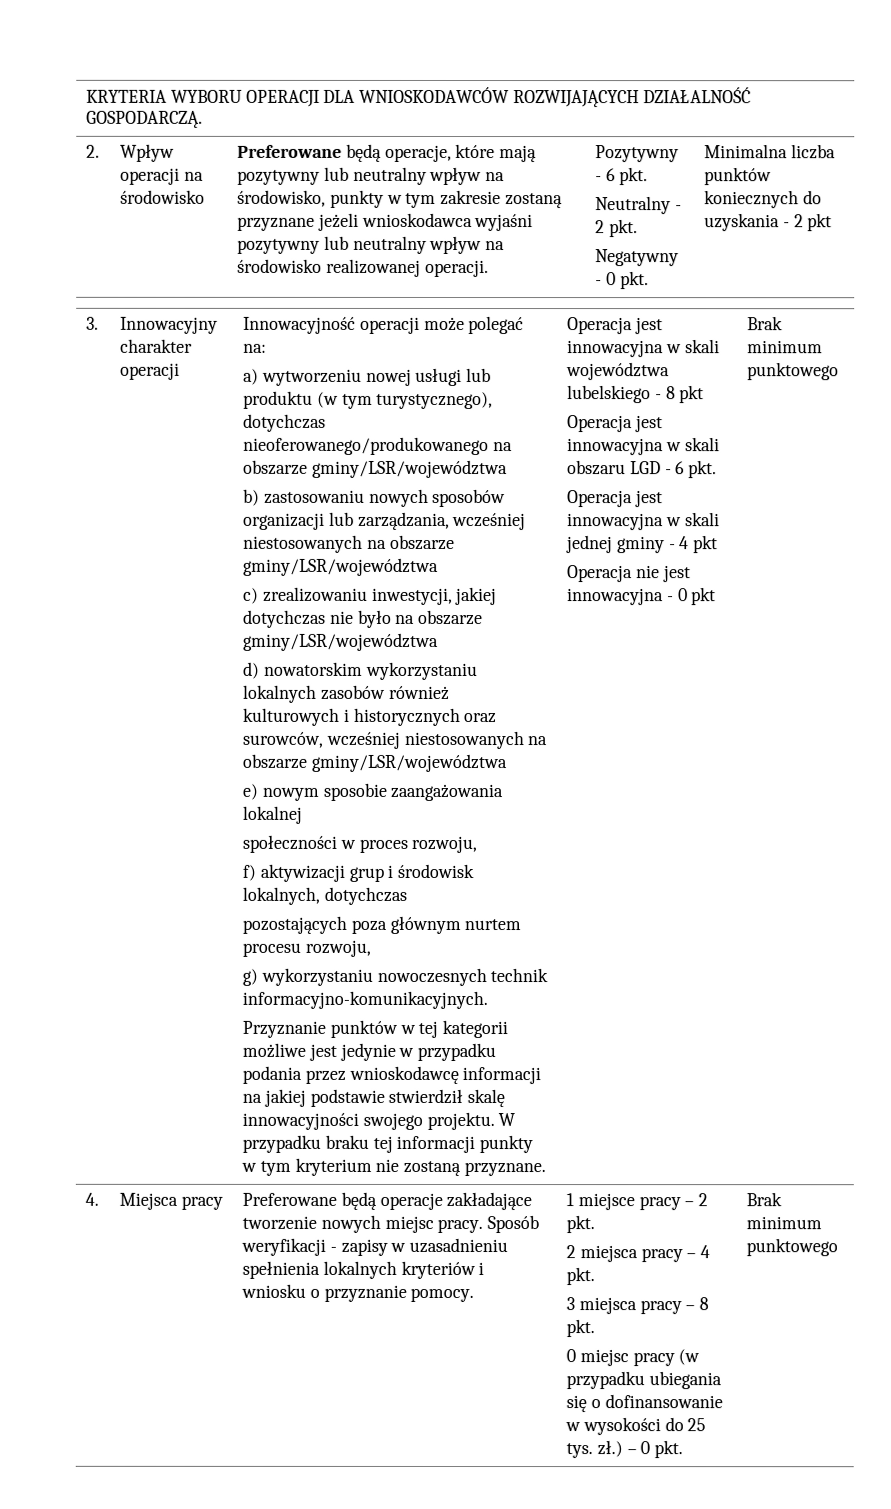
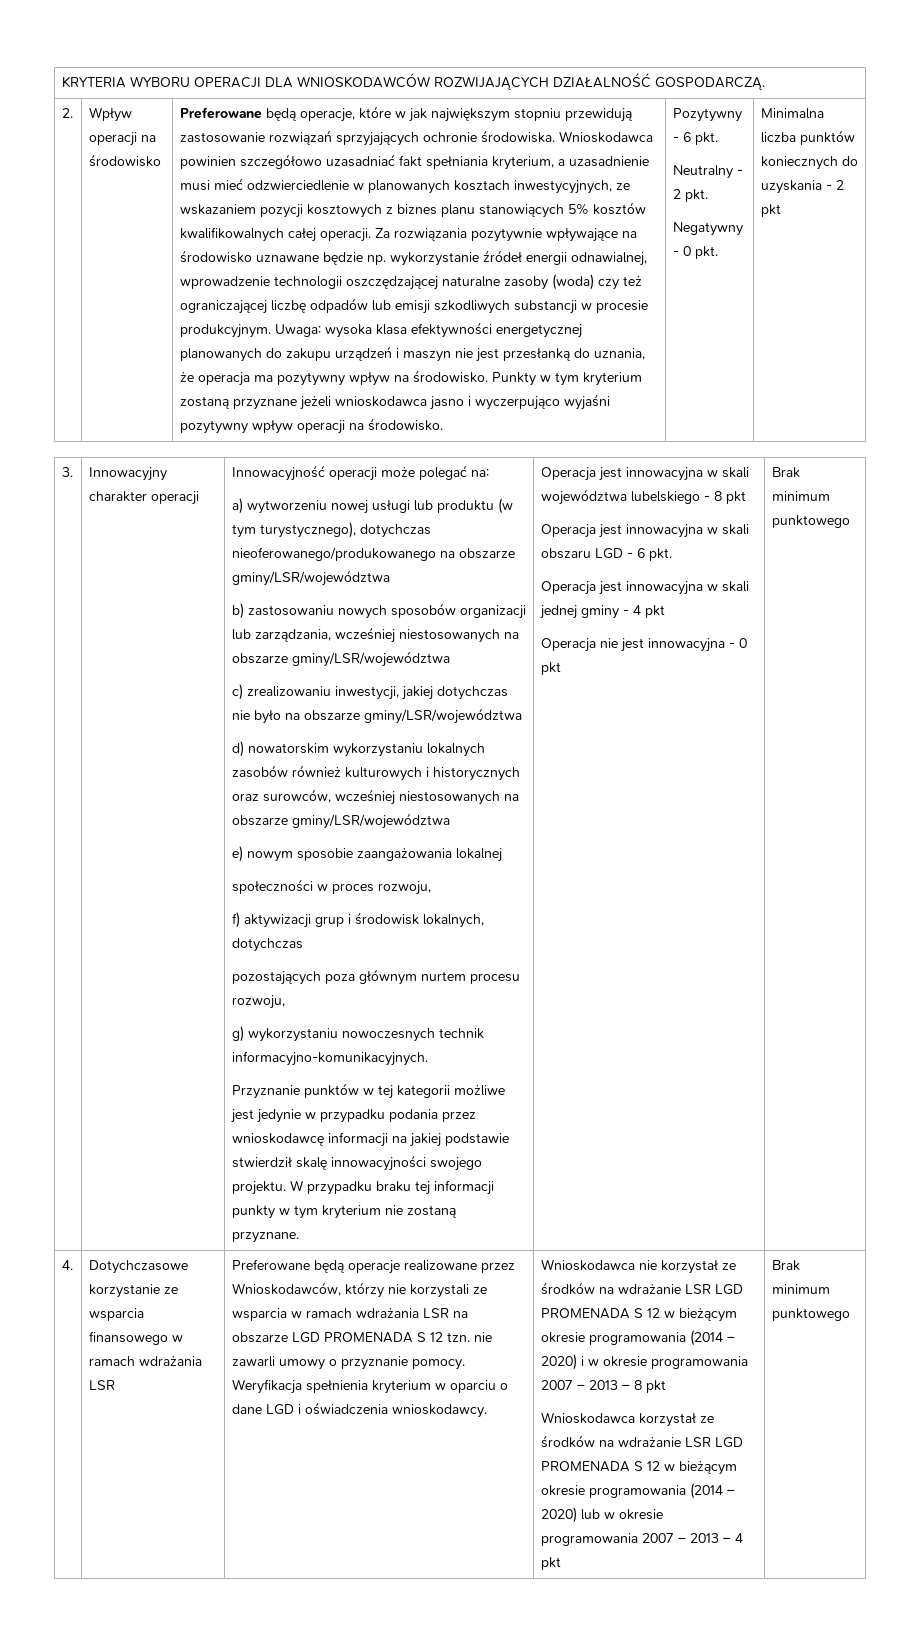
[498,145,537,163] [237,166,505,186] [237,189,501,208] mają pozytywny lub neutralny wpływ na środowisko, punkty w tym zakresie -> [394,108,633,122] [179,130,653,146] [179,154,649,170] [179,178,630,194] [179,202,646,218] [179,227,637,242] [179,250,647,266] [179,274,642,290] [179,298,648,314] [179,322,582,338] [179,346,645,362] [179,370,642,386] w jak największym stopniu przewidują zastosowanie rozwiązań sprzyjających ochronie środowiska. Wnioskodawca powinien szczegółowo uzasadniać fakt spełniania kryterium, a uzasadnienie musi mieć odzwierciedlenie w planowanych kosztach inwestycyjnych, ze wskazaniem pozycji kosztowych z biznes planu stanowiących 5% kosztów kwalifikowalnych całej operacji. Za rozwiązania pozytywnie wpływające na środowisko uznawane będzie np. wykorzystanie źródeł energii odnawialnej, wprowadzenie technologii oszczędzającej naturalne zasoby (woda) czy też ograniczającej liczbę odpadów lub emisji szkodliwych substancji w procesie produkcyjnym. Uwaga: wysoka klasa efektywności energetycznej planowanych do zakupu urządzeń i maszyn nie jest przesłanką do uznania, że operacja ma pozytywny wpływ na środowisko. Punkty w tym kryterium
[474,214,534,232] [237,235,505,255] [237,258,489,278] wyjaśni pozytywny lub neutralny wpływ na środowisko realizowanej operacji. -> [429,394,610,410] [179,418,443,434] jasno i wyczerpująco wyjaśni pozytywny wpływ operacji na środowisko.
[119,1192,223,1210] [242,1191,533,1211] [242,1214,539,1234] [241,1237,508,1256] [242,1260,485,1280] [241,1283,475,1303] [566,1193,708,1211] [566,1215,596,1234] [566,1245,710,1263] [566,1267,596,1286] [566,1297,709,1315] [566,1319,596,1338] [566,1349,701,1367] [566,1371,722,1390] [566,1394,723,1413] [565,1417,707,1436] [566,1440,683,1459] Miejsca pracy | Preferowane będą operacje zakładające tworzenie nowych miejsc pracy. Sposób weryfikacji - zapisy w uzasadnieniu spełnienia lokalnych kryteriów i wniosku o przyznanie pomocy. | 1 miejsce pracy – 2 pkt. // 2 miejsca pracy – 4 pkt. // 3 miejsca pracy – 8 pkt. // 0 miejsc pracy (w przypadku ubiegania się o dofinansowanie w wysokości do 25 tys. zł.) – 0 pkt. -> [88,1260,188,1274] [88,1284,178,1298] [88,1308,144,1321] [88,1331,183,1345] [88,1356,202,1366] [88,1380,115,1390] [231,1259,515,1274] [231,1282,487,1298] [231,1308,468,1321] [231,1332,492,1343] [231,1356,465,1370] [231,1379,508,1394] [231,1402,487,1418] [540,1259,736,1274] [540,1282,743,1295] [540,1308,737,1322] [540,1330,735,1346] [540,1354,748,1370] [540,1380,666,1393] [540,1412,714,1427] [540,1435,743,1448] [540,1461,737,1475] [540,1483,735,1499] [540,1507,663,1523] [540,1533,743,1546] [540,1557,561,1570] Dotychczasowe korzystanie ze wsparcia finansowego w ramach wdrażania LSR | Preferowane będą operacje realizowane przez Wnioskodawców, którzy nie korzystali ze wsparcia w ramach wdrażania LSR na obszarze LGD PROMENADA S 12 tzn. nie zawarli umowy o przyznanie pomocy. Weryfikacja spełnienia kryterium w oparciu o dane LGD i oświadczenia wnioskodawcy. | Wnioskodawca nie korzystał ze środków na wdrażanie LSR LGD PROMENADA S 12 w bieżącym okresie programowania (2014 – 2020) i w okresie programowania 2007 – 2013 – 8 pkt // Wnioskodawca korzystał ze środków na wdrażanie LSR LGD PROMENADA S 12 w bieżącym okresie programowania (2014 – 2020) lub w okresie programowania 2007 – 2013 – 4 pkt

